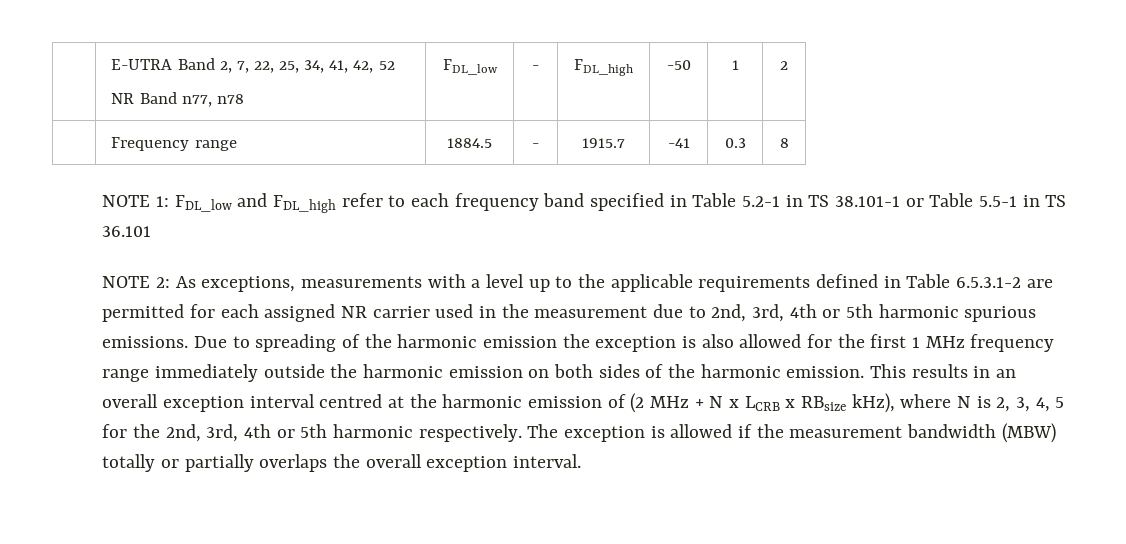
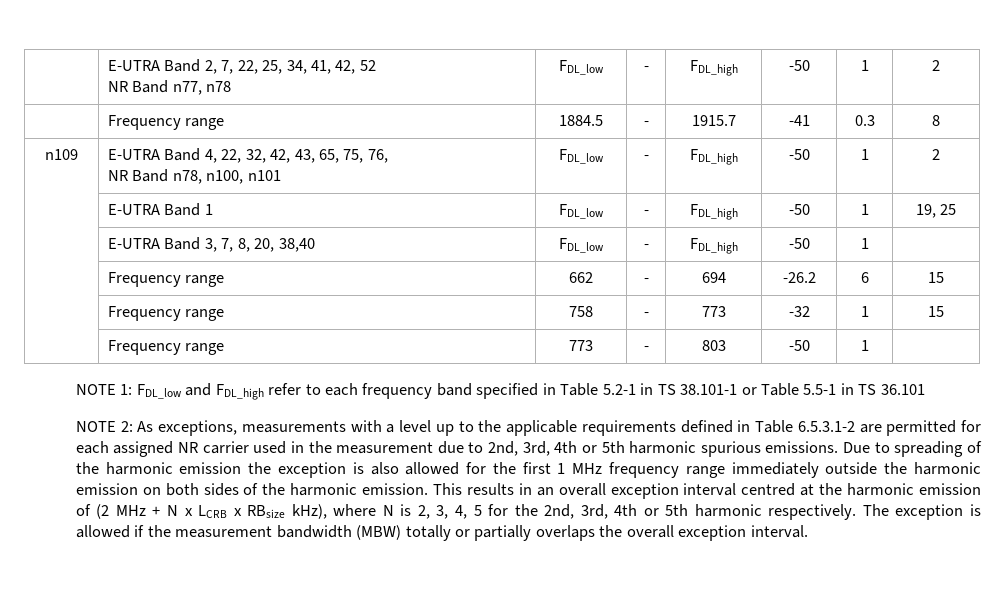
(789, 143) none -> [45,149,78,160] [107,148,388,163] [107,169,281,184] [559,149,603,164] [643,155,649,160] [689,149,738,165] [788,149,810,160] [860,149,869,160] [932,149,940,160] [107,203,213,216] [559,204,603,219] [643,210,649,215] [689,204,738,220] [788,204,810,215] [860,204,869,215] [915,204,957,218] [107,237,315,252] [559,238,603,253] [643,244,649,249] [689,238,738,254] [788,238,810,249] [860,238,869,249] [107,272,225,287] [569,272,593,283] [643,278,649,283] [701,272,726,283] [782,272,816,283] [860,272,869,283] [928,272,944,283] [107,306,225,321] [569,306,593,317] [643,312,649,317] [701,306,726,317] [788,306,810,317] [860,306,869,317] [928,306,944,317] [107,340,225,355] [569,340,593,351] [643,346,649,351] [701,340,726,351] [788,340,810,351] [860,340,869,351] // n109 | E-UTRA Band 4, 22, 32, 42, 43, 65, 75, 76, // NR Band n78, n100, n101 | FDL_low | - | FDL_high | -50 | 1 | 2 // | E-UTRA Band 1 | FDL_low | - | FDL_high | -50 | 1 | 19, 25 // | E-UTRA Band 3, 7, 8, 20, 38,40 | FDL_low | - | FDL_high | -50 | 1 | // | Frequency range | 662 | - | 694 | -26.2 | 6 | 15 // | Frequency range | 758 | - | 773 | -32 | 1 | 15 // | Frequency range | 773 | - | 803 | -50 | 1 |

